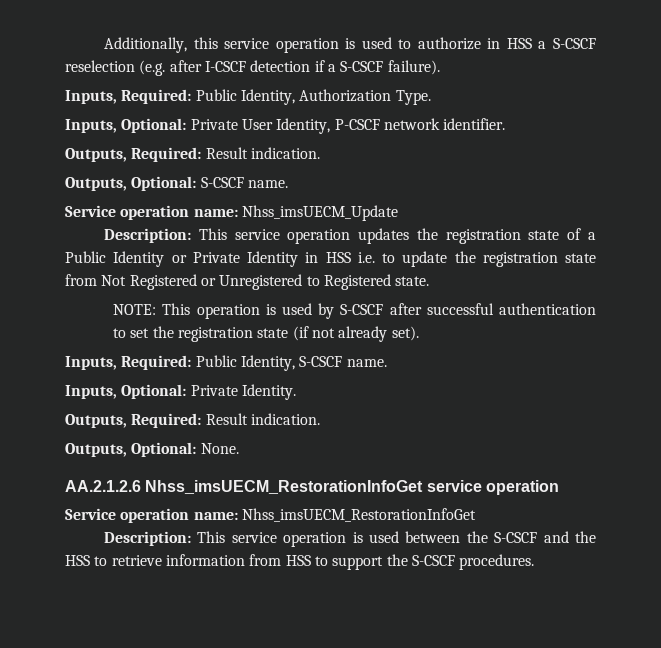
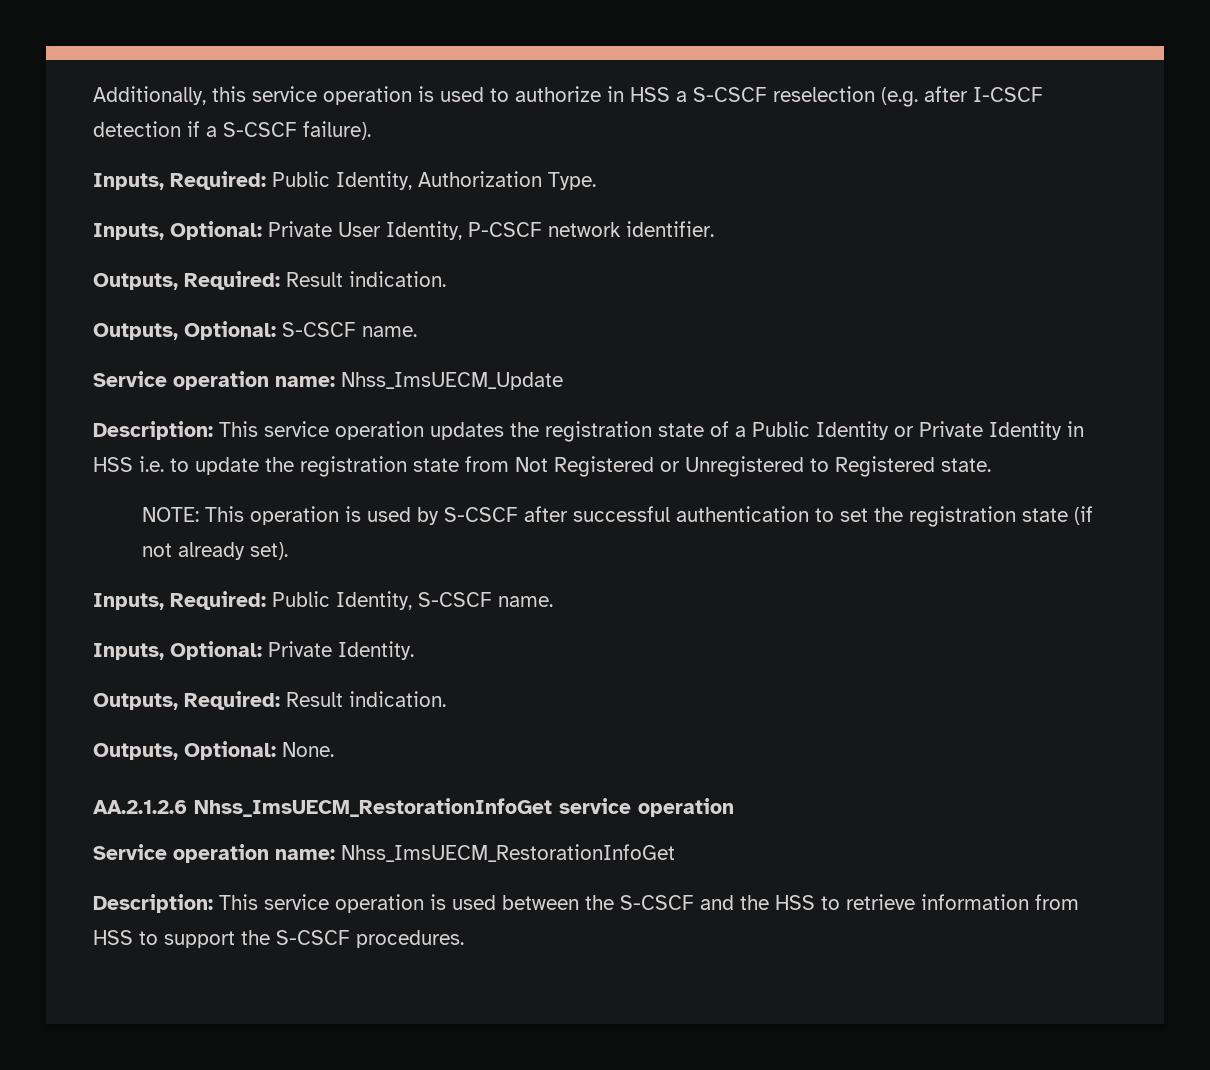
[241,205,398,221] Nhss_imsUECM_Update -> [341,372,563,390] Nhss_ImsUECM_Update
[145,480,424,494] Nhss_imsUECM_RestorationInfoGet -> [194,798,552,817] Nhss_ImsUECM_RestorationInfoGet
[241,508,476,522] Nhss_imsUECM_RestorationInfoGet -> [341,844,675,862] Nhss_ImsUECM_RestorationInfoGet

